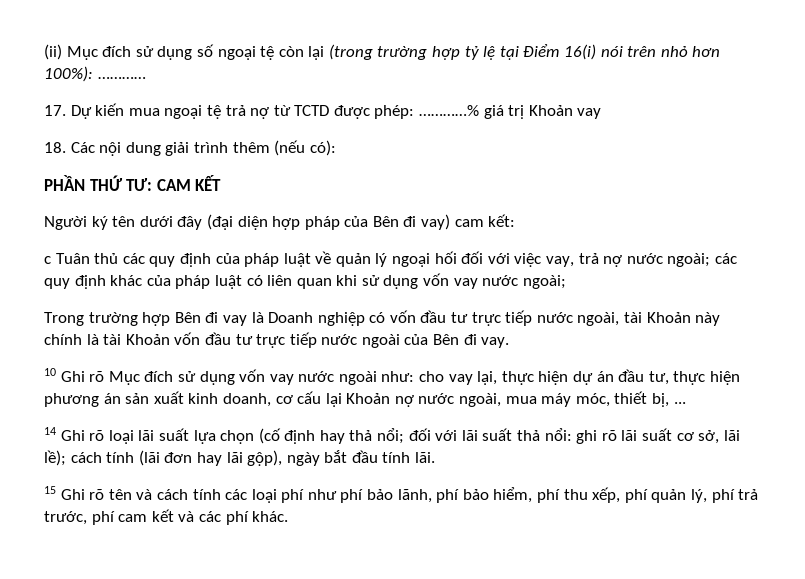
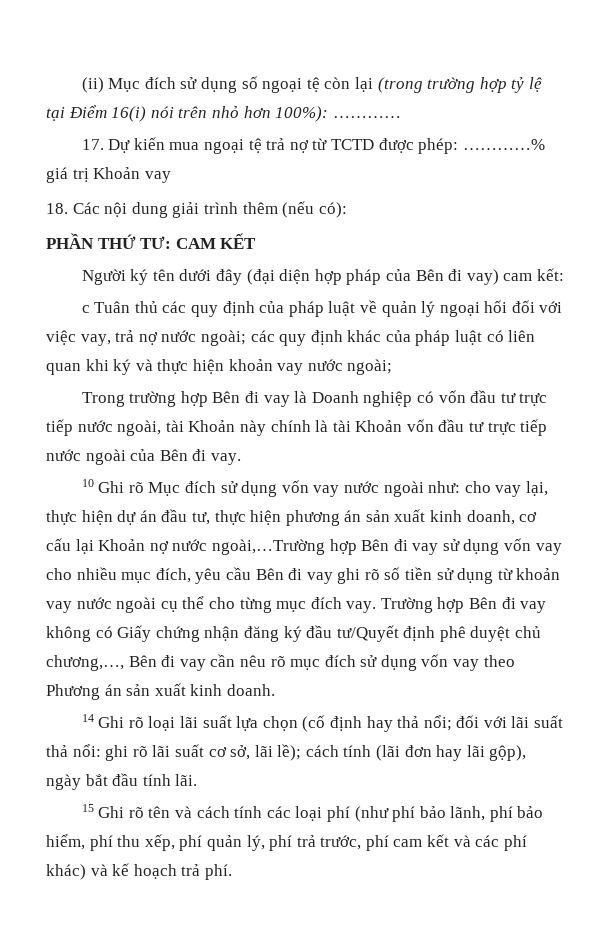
[361,273,450,289] sử dụng vốn -> [113,359,273,375] ký và thực hiện khoản
[459,391,686,407] ngoài, mua máy móc, thiết bị, ... -> [211,538,562,555] [46,567,561,584] [46,596,547,613] [46,625,542,642] [46,654,515,671] [46,683,275,700] ngoài,…Trường hợp Bên đi vay sử dụng vốn vay cho nhiều mục đích, yêu cầu Bên đi vay ghi rõ số tiền sử dụng từ khoản vay nước ngoài cụ thể cho từng mục đích vay. Trường hợp Bên đi vay không có Giấy chứng nhận đăng ký đầu tư/Quyết định phê duyệt chủ chương,…, Bên đi vay cần nêu rõ mục đích sử dụng vốn vay theo Phương án sản xuất kinh doanh.
[307,489,337,500] như -> [354,806,389,822] (như
[252,511,289,522] khác. -> [46,863,232,880] khác) và kế hoạch trả phí.

